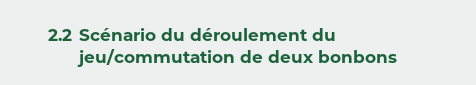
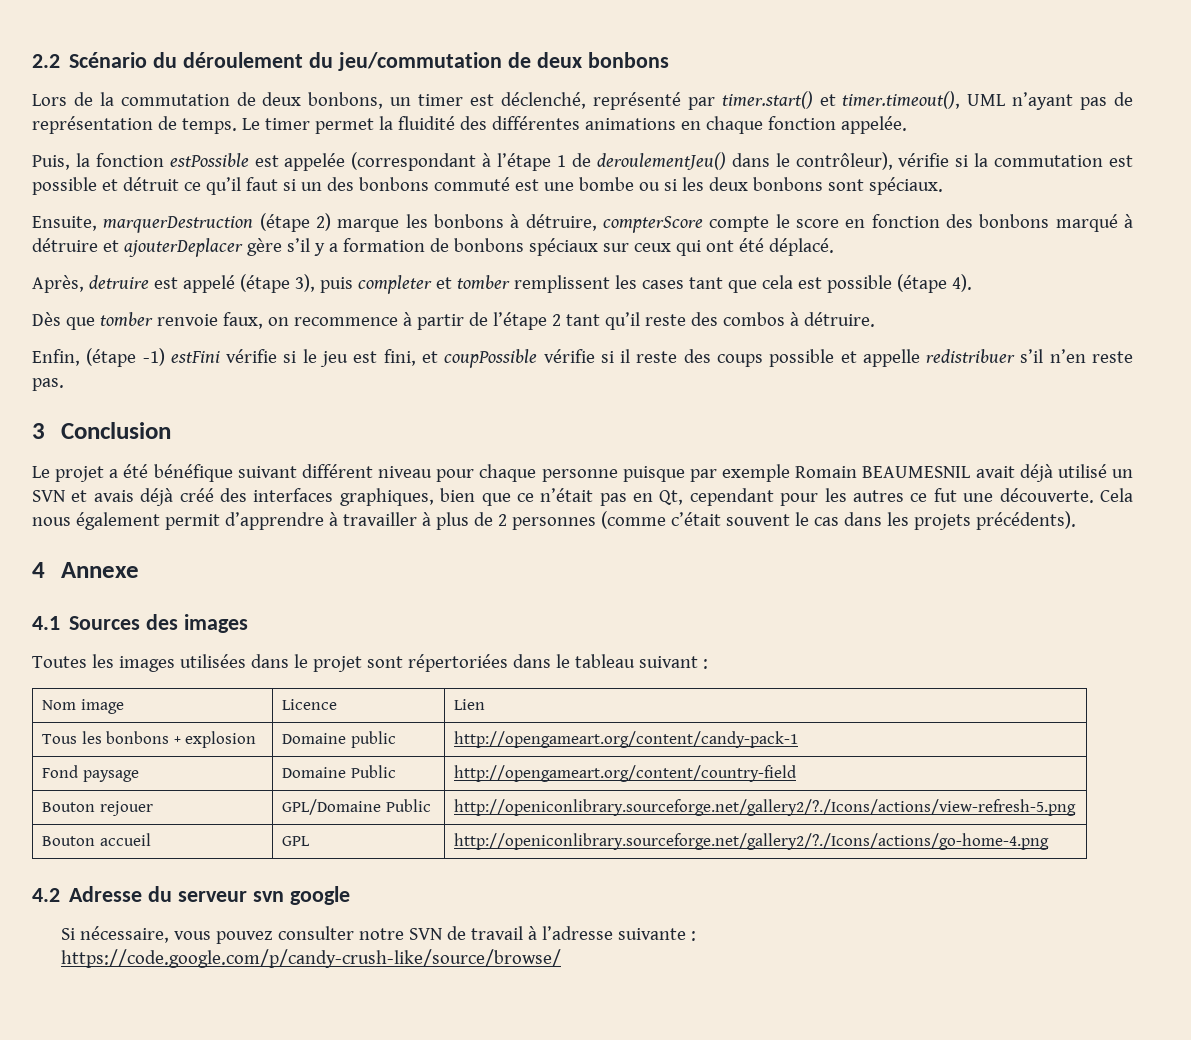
(397, 56) none -> [32,91,1134,110] [32,116,907,134] [32,152,1134,171] [32,177,943,195] [32,213,1134,233] [32,238,834,257] [32,274,972,294] [32,312,875,330] [32,348,1133,368] [32,378,64,391] [32,422,172,439] [32,464,1133,482] [32,488,1133,506] [32,511,1076,530] [32,562,140,578] [32,614,249,633] [32,654,708,672] [42,699,124,714] [282,699,338,710] [454,699,486,710] [42,731,257,748] [282,731,396,748] [454,731,799,748] [42,765,139,782] [282,765,396,778] [454,765,797,782] [42,801,153,816] [282,799,431,815] [454,799,1077,816] [42,833,151,846] [282,836,311,846] [454,833,1050,850] [32,886,351,905] [61,926,696,944] [61,949,562,968] // Lors de la commutation de deux bonbons, un timer est déclenché, représenté par timer.start() et timer.timeout(), UML n’ayant pas de représentation de temps. Le timer permet la fluidité des différentes animations en chaque fonction appelée. // Puis, la fonction estPossible est appelée (correspondant à l’étape 1 de deroulementJeu() dans le contrôleur), vérifie si la commutation est possible et détruit ce qu’il faut si un des bonbons commuté est une bombe ou si les deux bonbons sont spéciaux. // Ensuite, marquerDestruction (étape 2) marque les bonbons à détruire, compterScore compte le score en fonction des bonbons marqué à détruire et ajouterDeplacer gère s’il y a formation de bonbons spéciaux sur ceux qui ont été déplacé. // Après, detruire est appelé (étape 3), puis completer et tomber remplissent les cases tant que cela est possible (étape 4). // Dès que tomber renvoie faux, on recommence à partir de l’étape 2 tant qu’il reste des combos à détruire. // Enfin, (étape -1) estFini vérifie si le jeu est fini, et coupPossible vérifie si il reste des coups possible et appelle redistribuer s’il n’en reste pas. // 3 Conclusion // Le projet a été bénéfique suivant différent niveau pour chaque personne puisque par exemple Romain BEAUMESNIL avait déjà utilisé un SVN et avais déjà créé des interfaces graphiques, bien que ce n’était pas en Qt, cependant pour les autres ce fut une découverte. Cela nous également permit d’apprendre à travailler à plus de 2 personnes (comme c’était souvent le cas dans les projets précédents). // 4 Annexe // 4.1 Sources des images // Toutes les images utilisées dans le projet sont répertoriées dans le tableau suivant : // Nom image | Licence | Lien // Tous les bonbons + explosion | Domaine public | http://opengameart.org/content/candy-pack-1 // Fond paysage | Domaine Public | http://opengameart.org/content/country-field // Bouton rejouer | GPL/Domaine Public | http://openiconlibrary.sourceforge.net/gallery2/?./Icons/actions/view-refresh-5.png // Bouton accueil | GPL | http://openiconlibrary.sourceforge.net/gallery2/?./Icons/actions/go-home-4.png // 4.2 Adresse du serveur svn google // Si nécessaire, vous pouvez consulter notre SVN de travail à l’adresse suivante : https://code.google.com/p/candy-crush-like/source/browse/

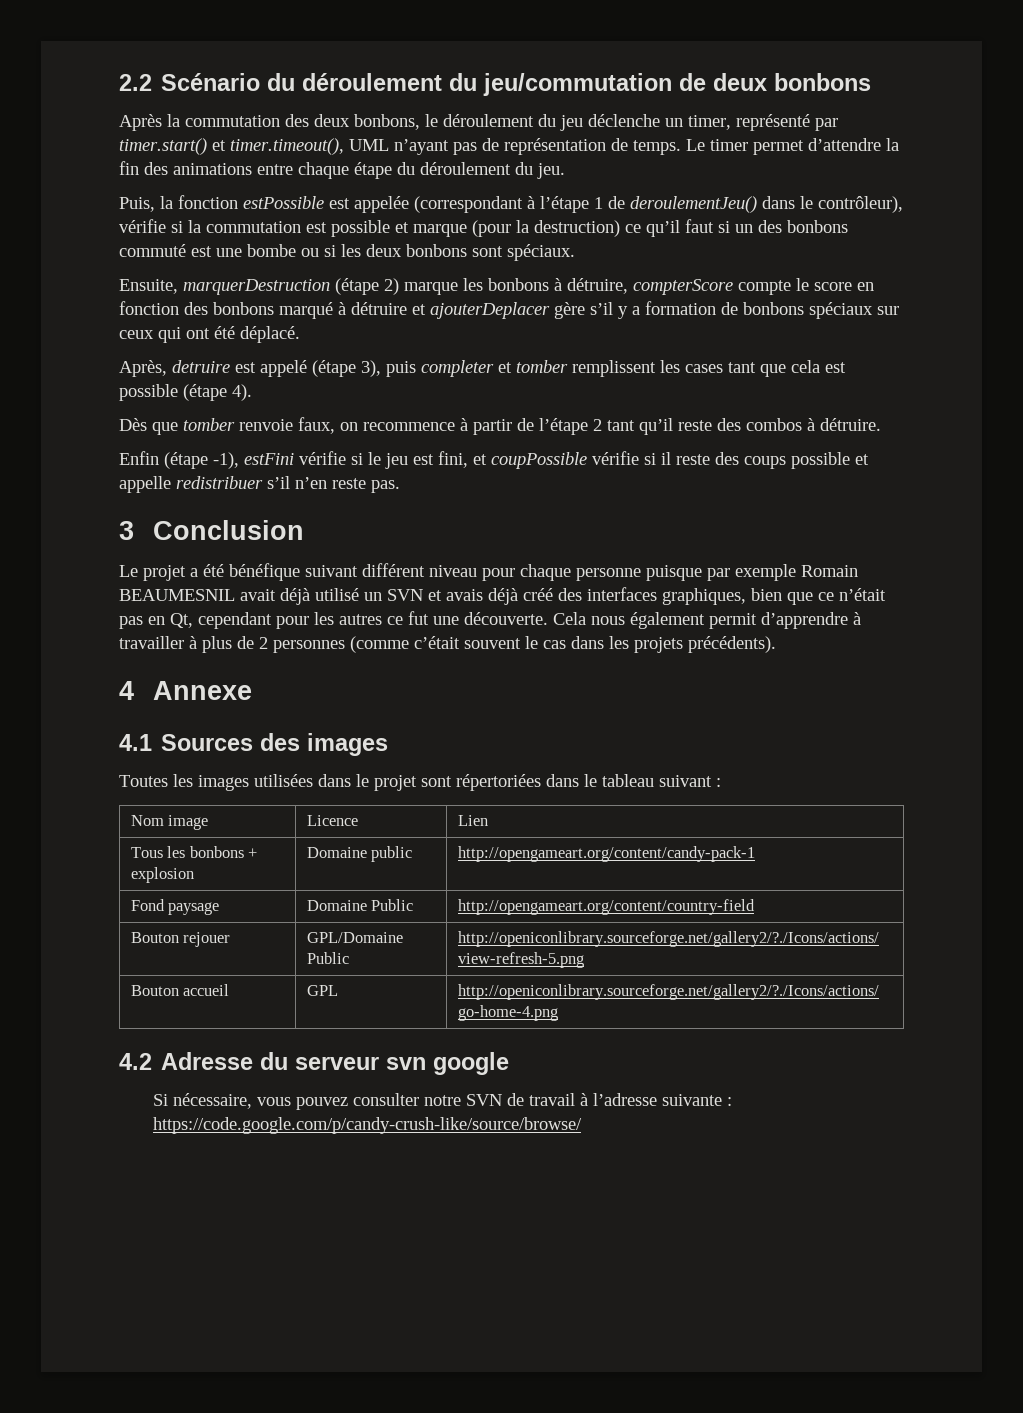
[32,92,256,106] Lors de la commutation de -> [119,114,309,131] Après la commutation des
[390,92,586,109] un timer est déclenché, -> [425,114,731,131] le déroulement du jeu déclenche un timer,
[378,116,907,134] la fluidité des différentes animations en chaque fonction appelée. -> [808,138,899,151] [119,161,565,179] d’attendre la fin des animations entre chaque étape du déroulement du jeu.
[122,177,179,191] détruit -> [413,220,620,237] marque (pour la destruction)
[32,348,165,367] Enfin, (étape -1) -> [119,451,239,469] Enfin (étape -1),

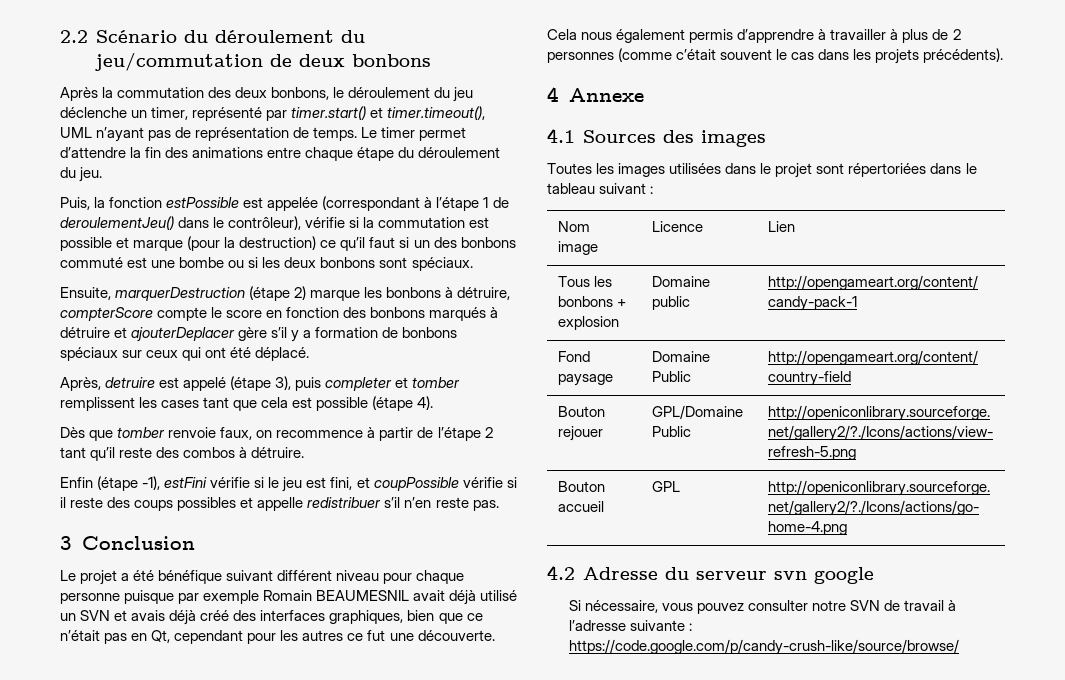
[279,302,333,319] marqué -> [429,307,487,321] marqués
[791,452,850,469] possible -> [177,497,237,511] possibles
[709,613,757,629] permit -> [689,29,734,43] permis

